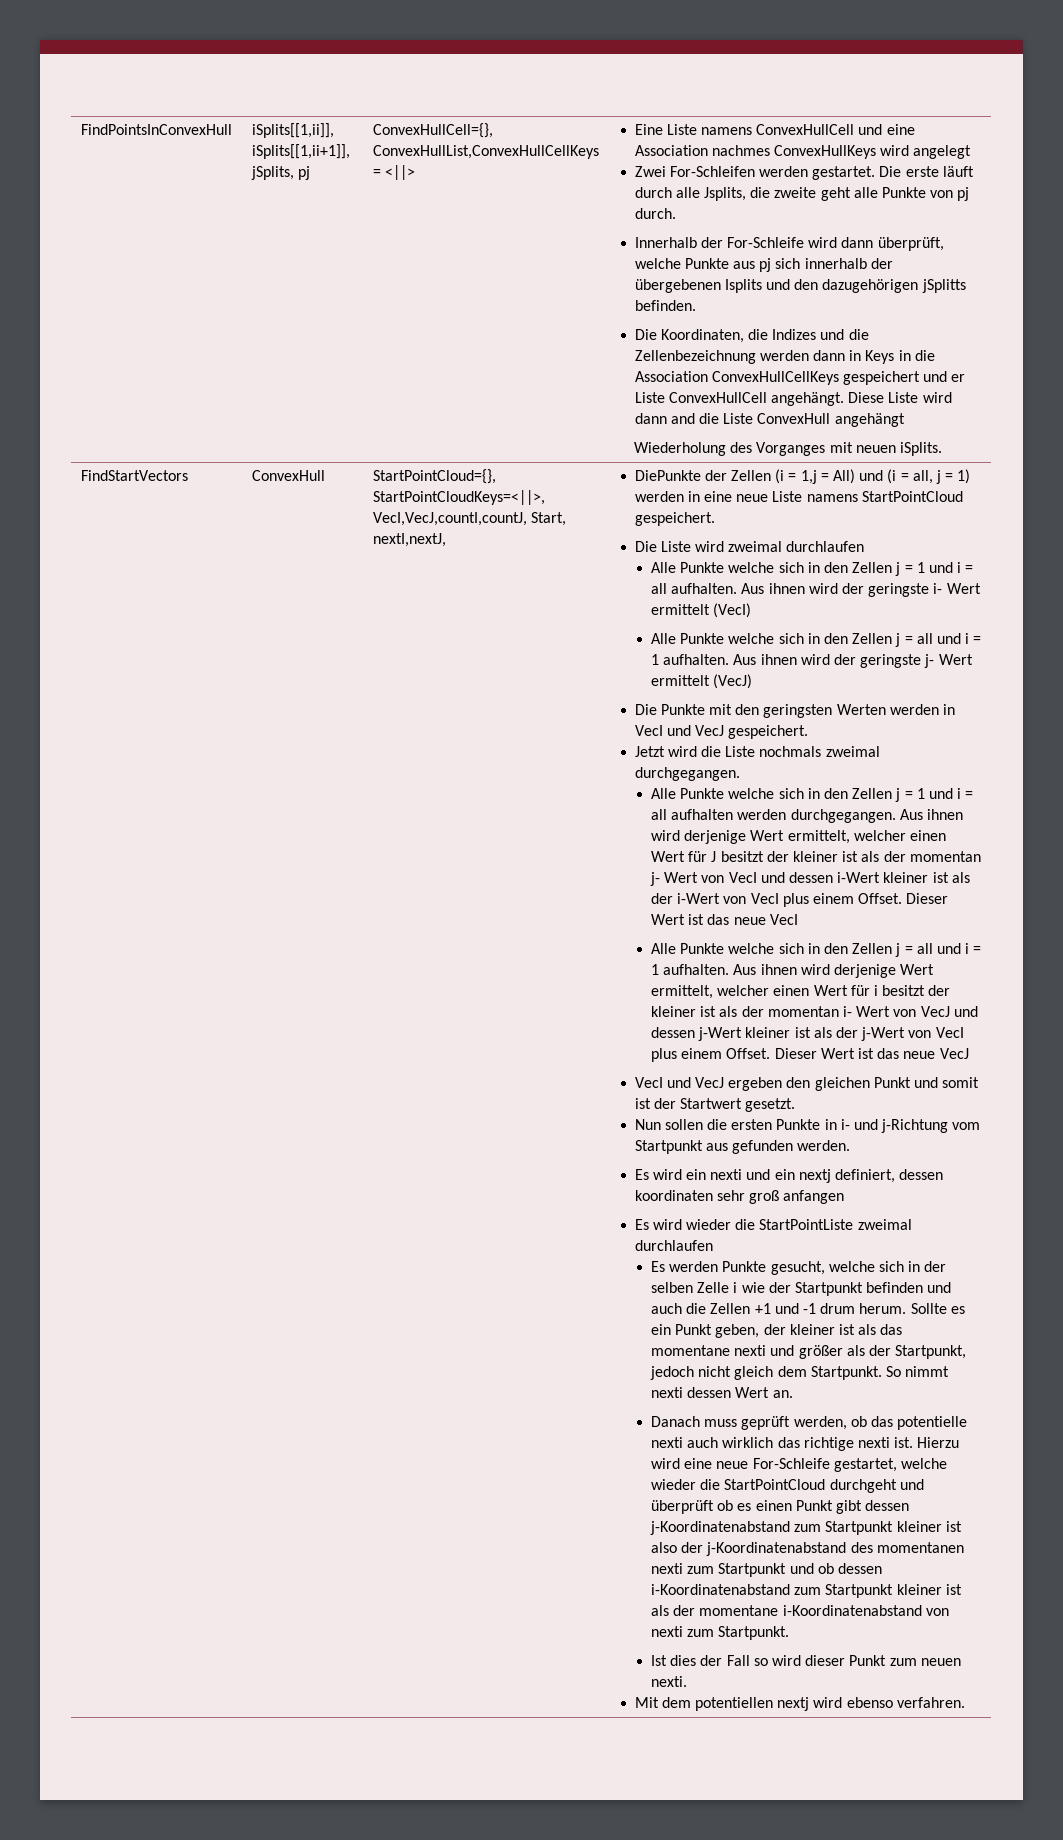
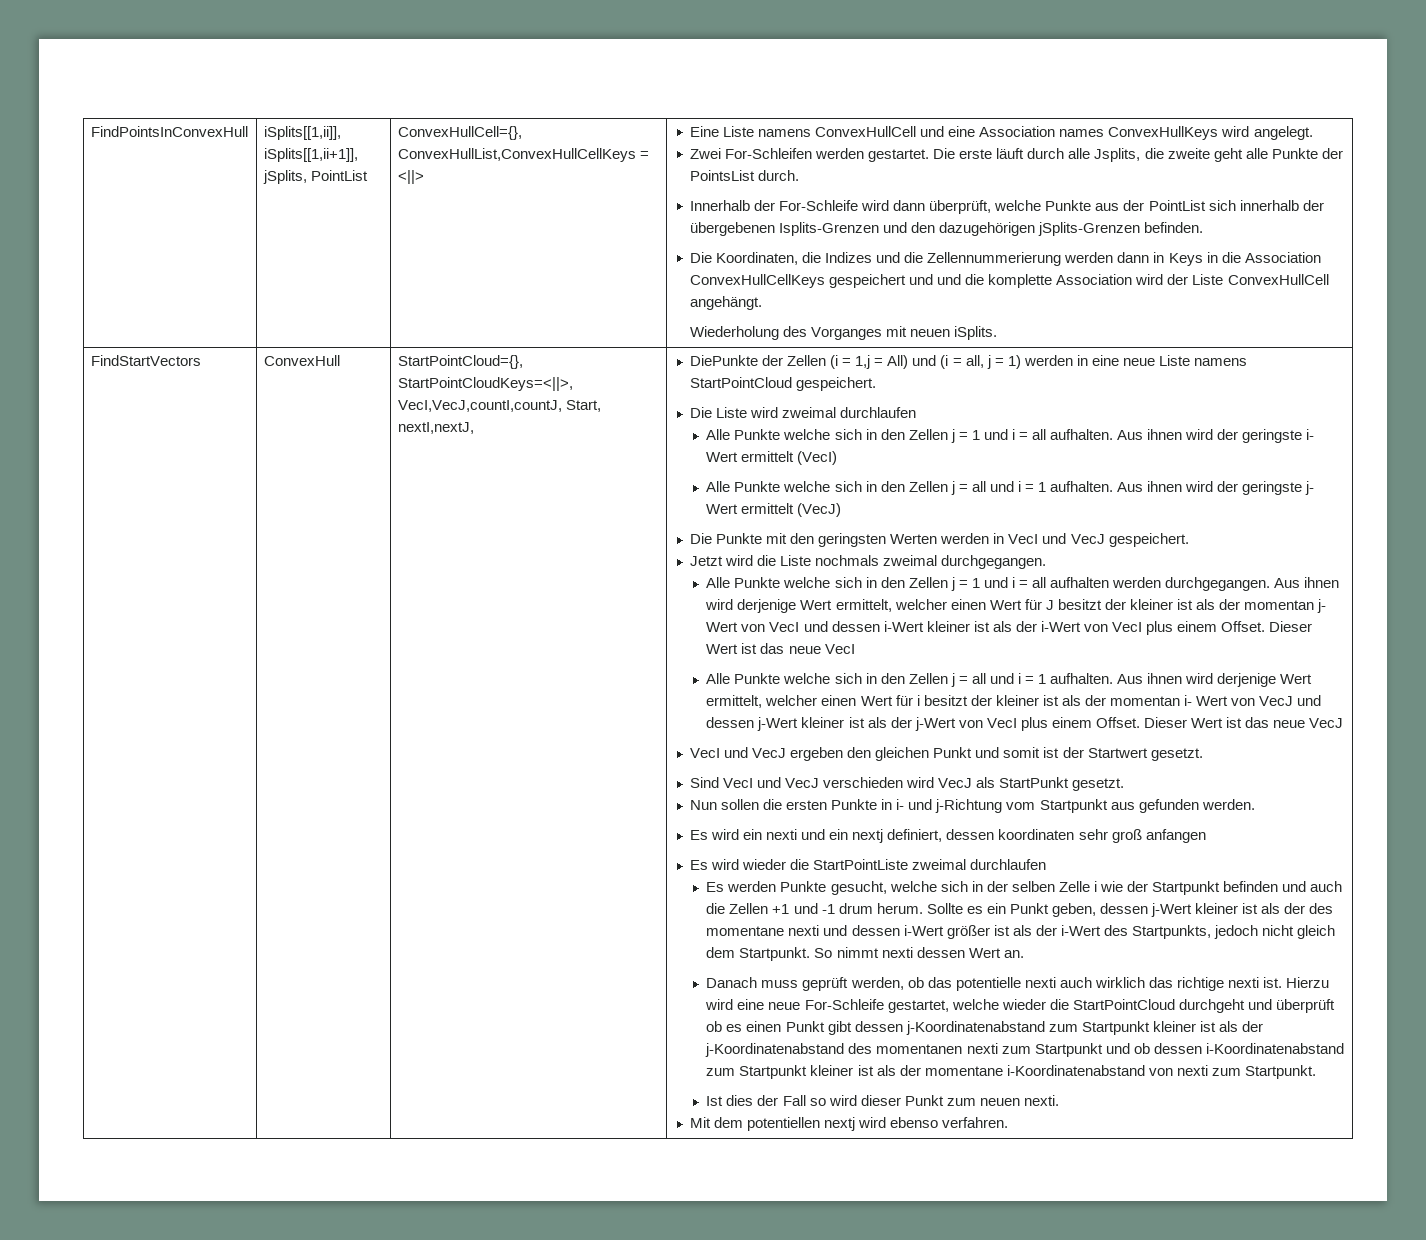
[297,166,310,180] pj -> [310,170,368,181] PointList
[711,145,770,156] nachmes -> [1059,129,1105,137] names
[913,145,972,159] angelegt -> [1253,126,1313,140] angelegt.
[930,187,970,201] von pj -> [1321,148,1343,159] [690,170,756,181] der PointsList
[759,258,772,272] pj -> [1123,200,1206,211] der PointList
[724,279,762,293] Isplits -> [779,222,880,236] Isplits-Grenzen
[921,279,966,293] jSplitts -> [1038,222,1141,236] jSplits-Grenzen
[634,350,756,364] Zellenbezeichnung -> [927,252,1062,266] Zellennummerierung
[951,374,966,382] [634,392,952,406] [634,413,905,427] er Liste ConvexHullCell angehängt. Diese Liste wird dann and die Liste ConvexHull angehängt -> [937,274,1329,288] [690,296,763,310] und die komplette Association wird der Liste ConvexHullCell angehängt.
(796, 1105) none -> [690,777,1125,791] // Sind VecI und VecJ verschieden wird VecJ als StartPunkt gesetzt.
[763,1324,903,1335] der kleiner ist als das -> [1099,903,1334,917] dessen j-Wert kleiner ist als der des
[798,1345,967,1359] größer als der Startpunkt, -> [851,925,1211,939] dessen i-Wert größer ist als der i-Wert des Startpunkts,
[651,1542,678,1553] also -> [1218,1021,1238,1032] als

